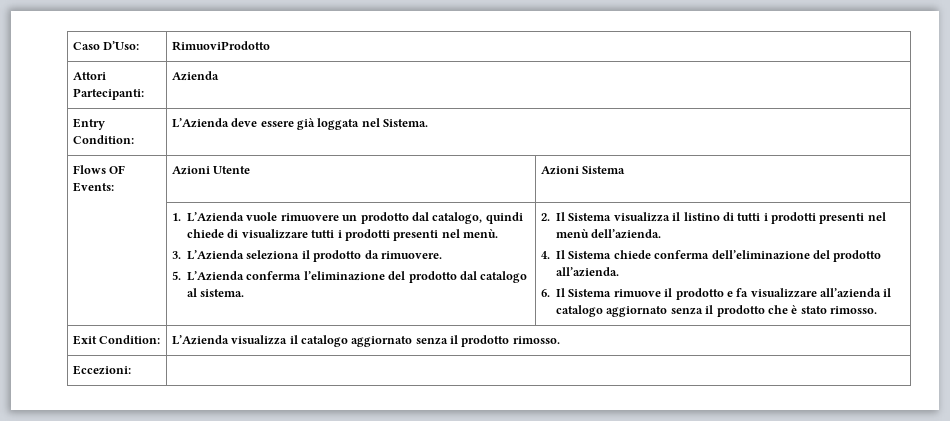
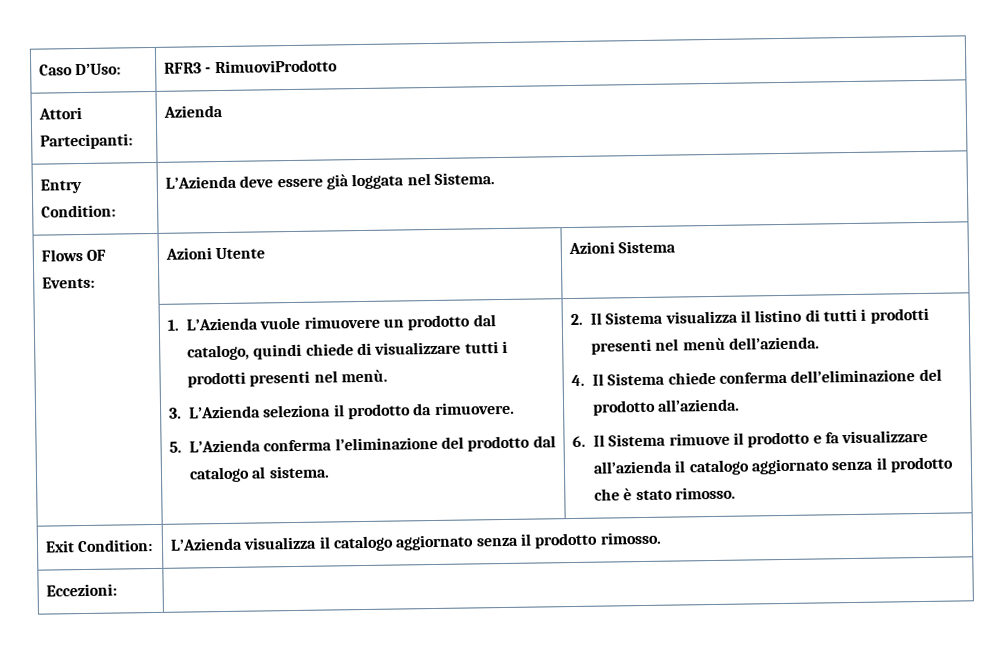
(140, 45) none -> [164,62,212,74] RFR3 -

